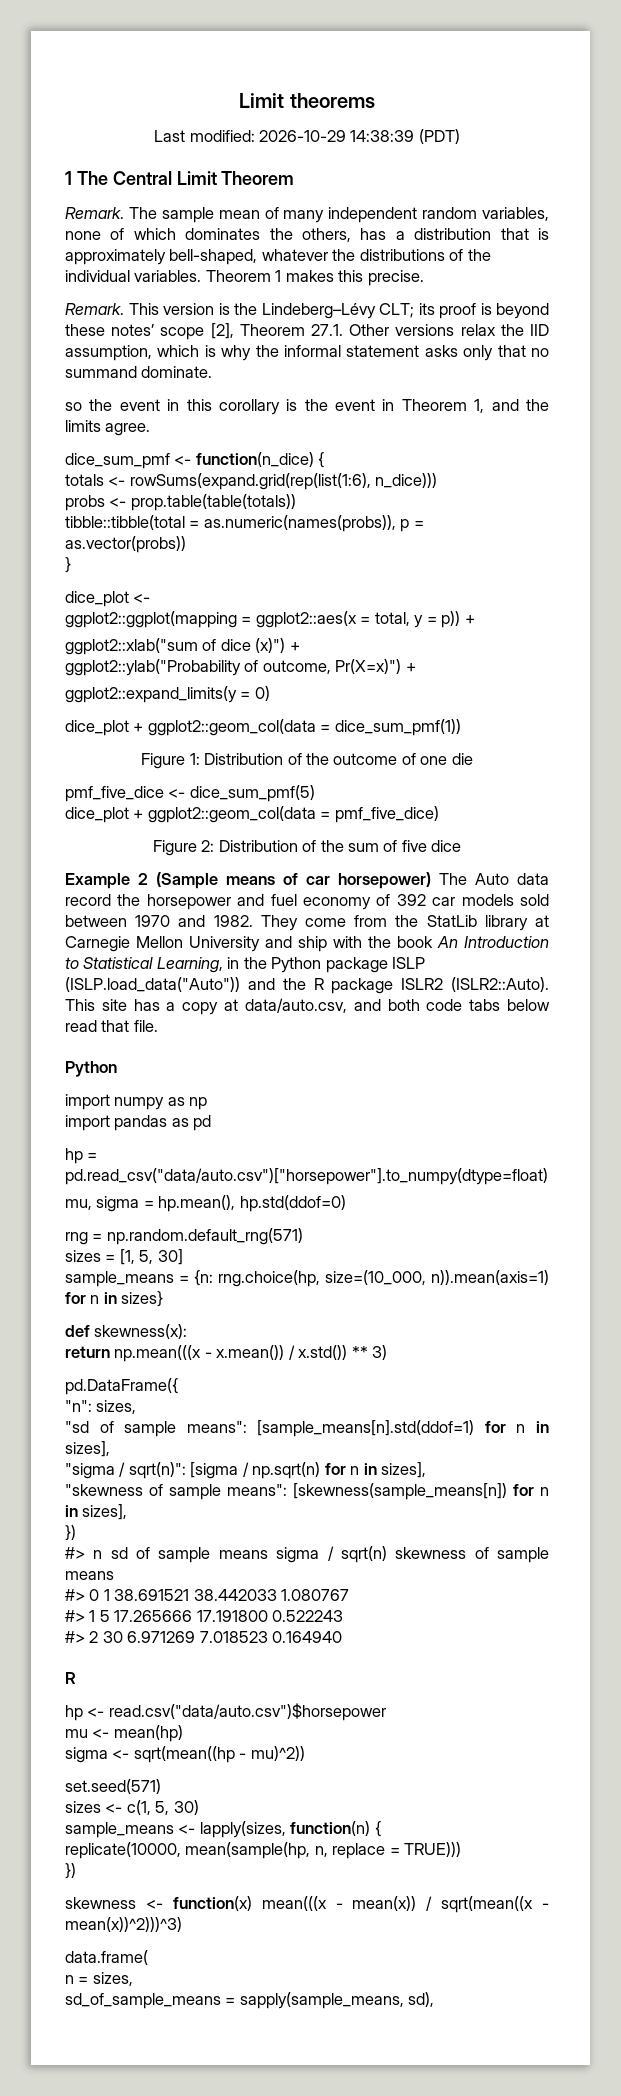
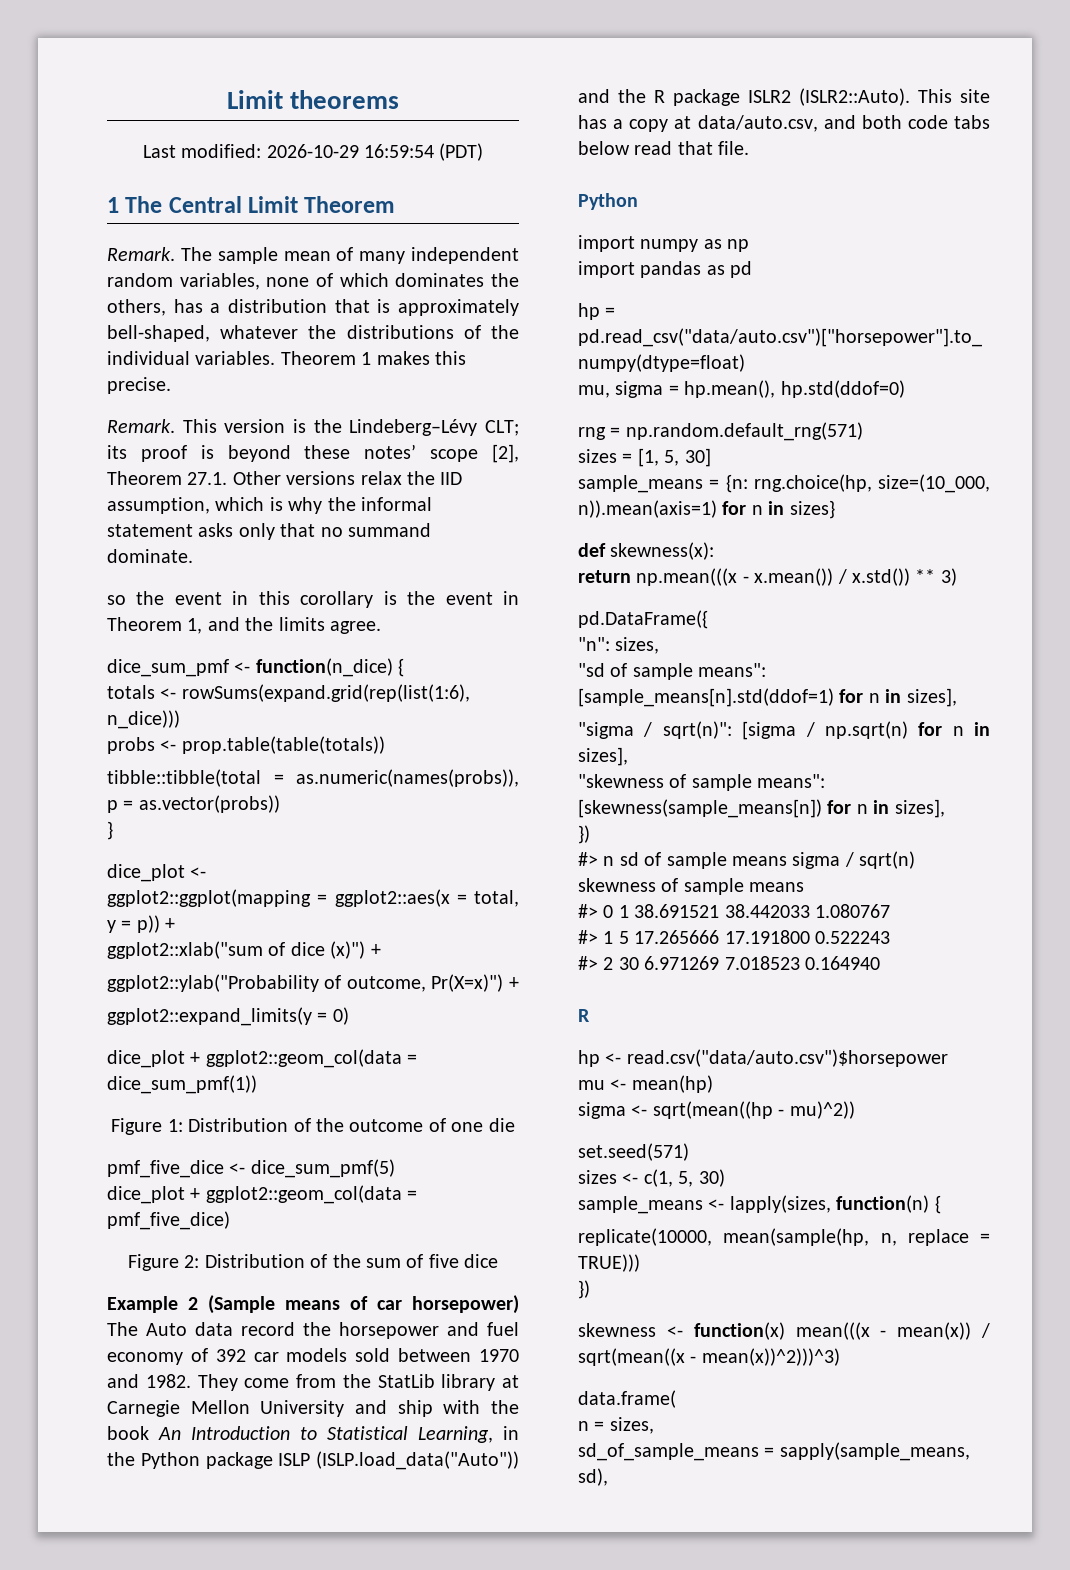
[350,130,415,142] 14:38:39 -> [363,144,434,158] 16:59:54

